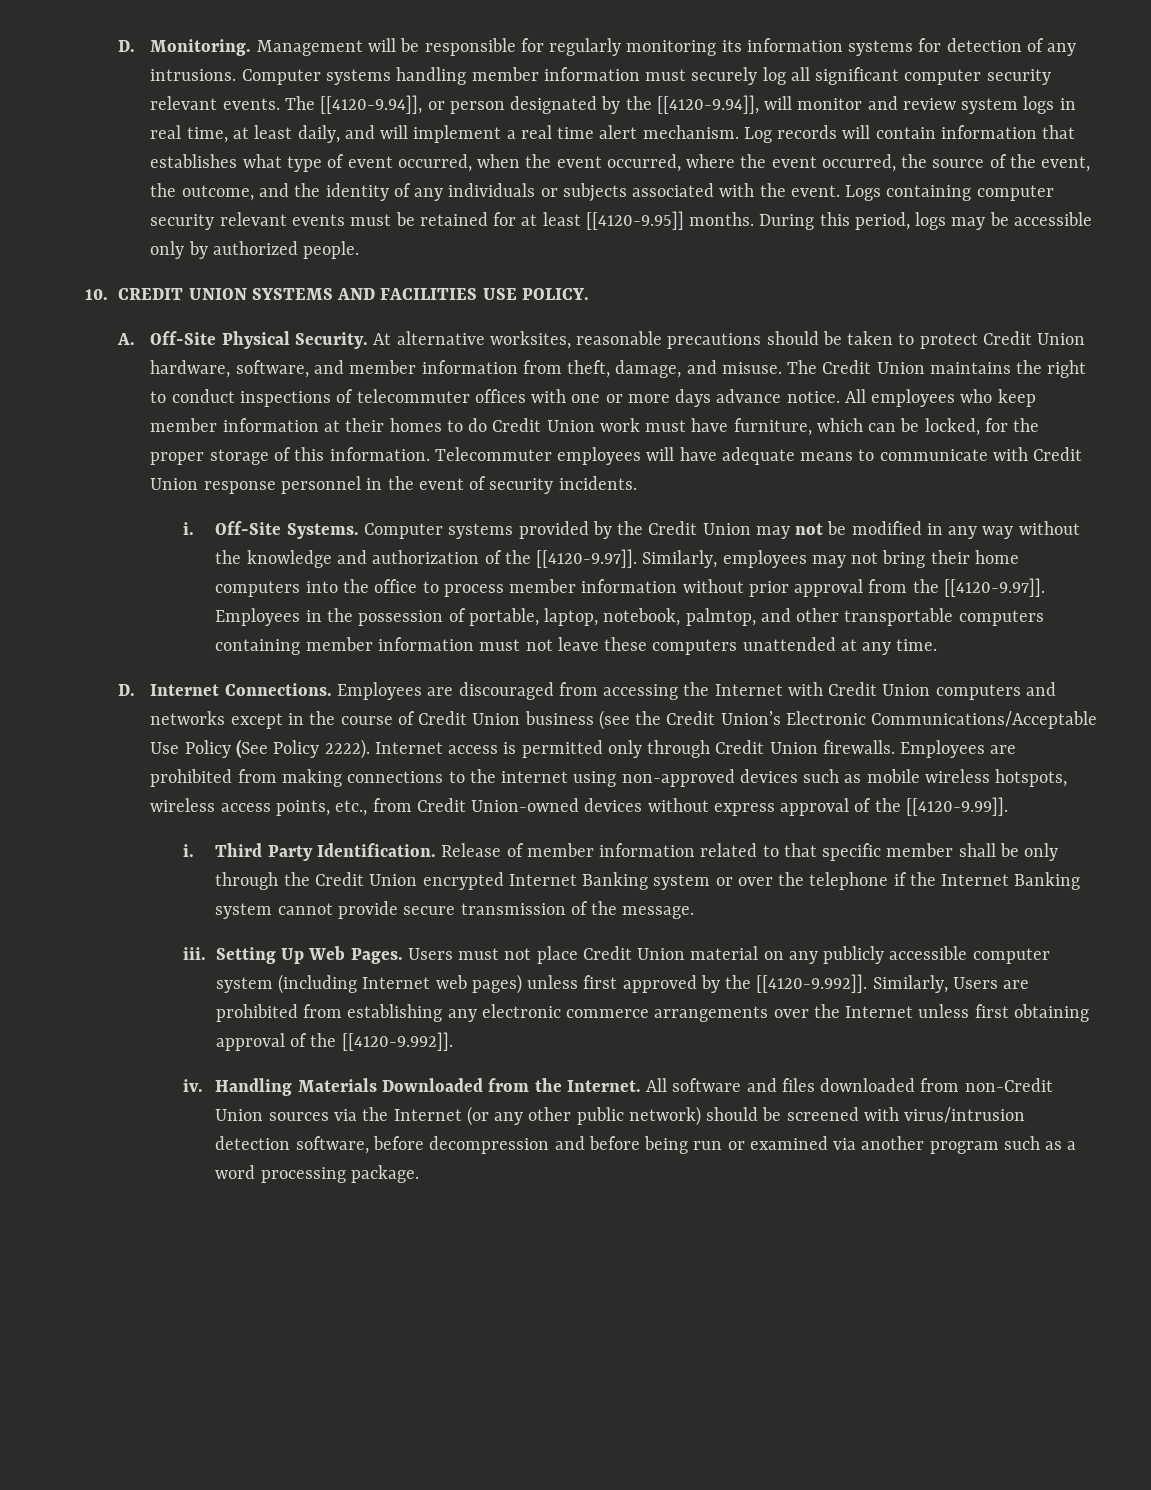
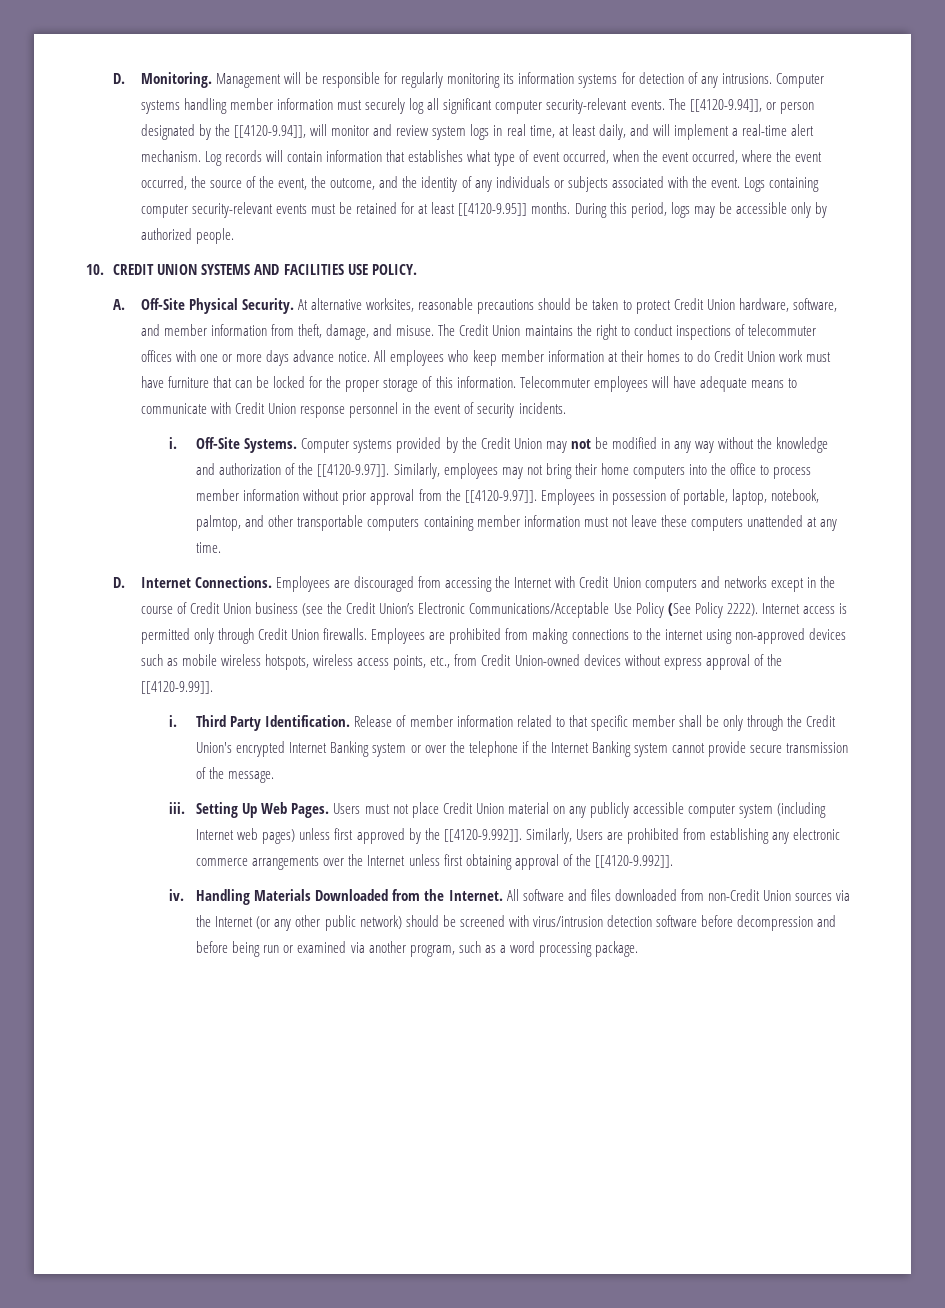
[986,69,1051,85] [150,96,218,110] security relevant -> [546,98,628,114] security-relevant
[520,125,595,139] real time -> [741,124,787,136] real-time
[150,212,287,230] security relevant -> [191,202,273,218] security-relevant
[733,418,863,436] furniture, which -> [167,376,233,388] furniture that
[924,418,980,436] locked, -> [273,376,306,388] locked
[326,608,353,622] the -> (608, 495) none
[369,874,418,886] Union -> [196,742,233,753] Union's
[295,1136,369,1154] software, -> [655,915,697,927] software
[929,1141,999,1154] program -> [409,945,455,957] program,

